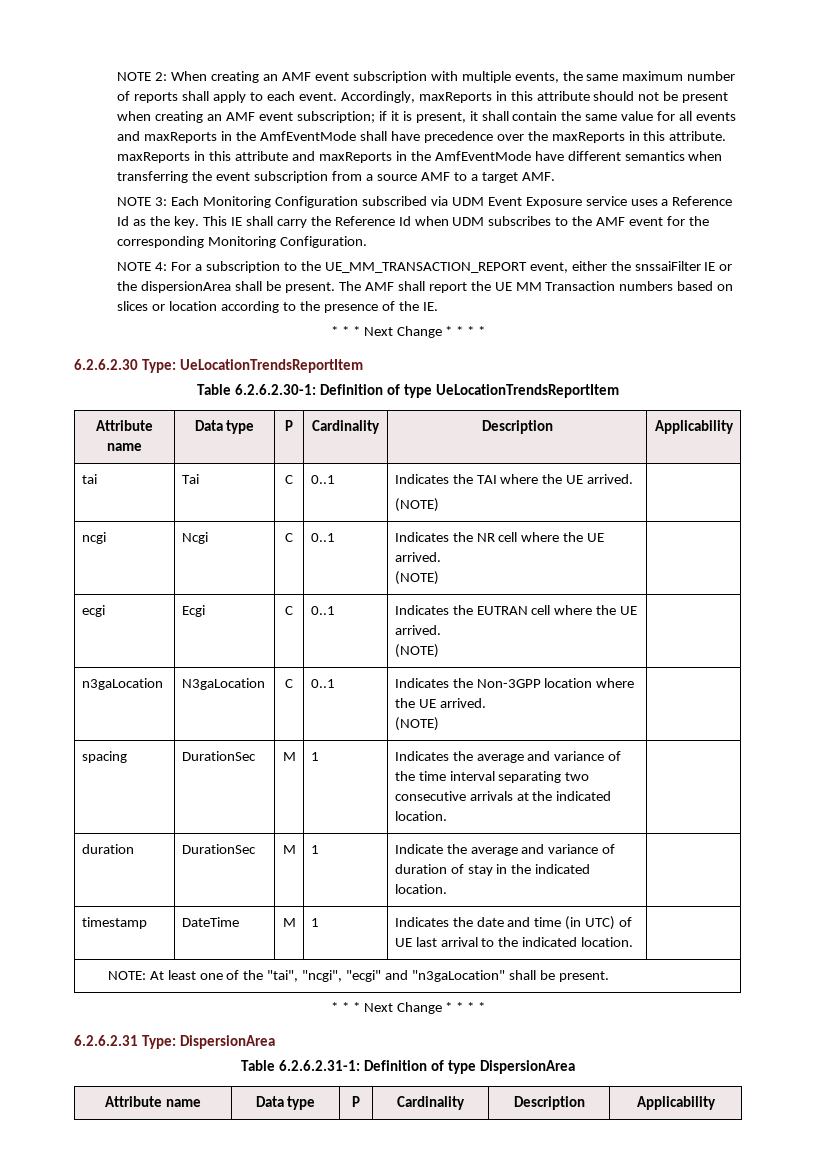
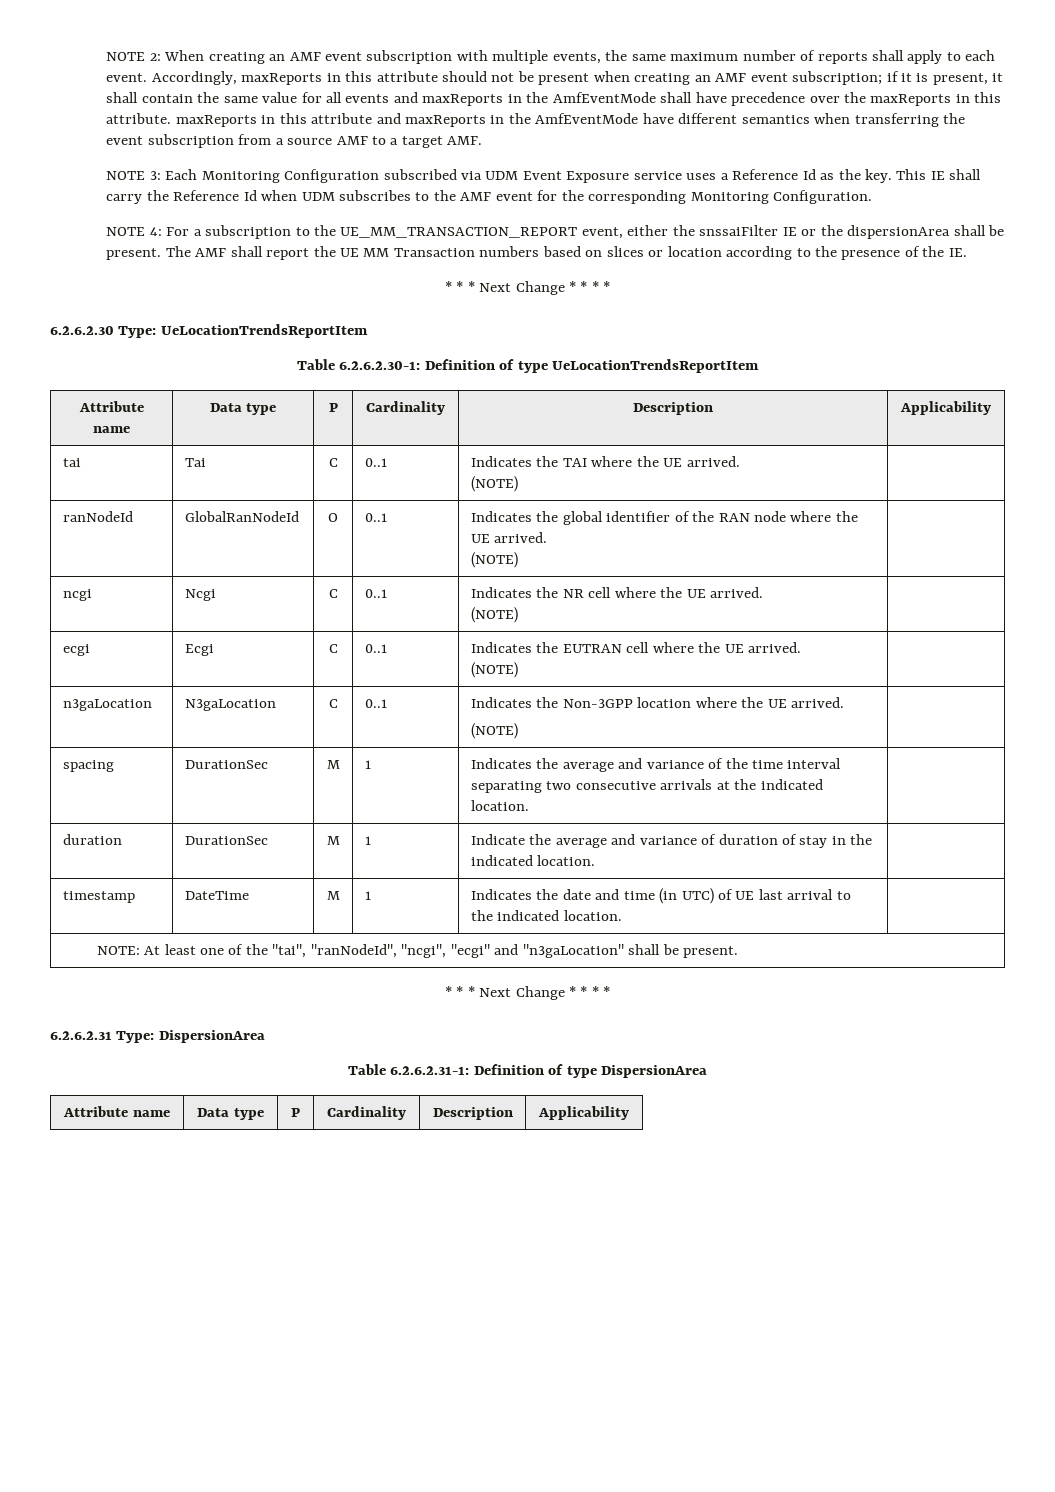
(439, 505) none -> [62,511,133,522] [184,511,299,522] [328,513,338,522] [364,513,387,522] [470,511,858,525] [470,532,548,543] [470,552,518,568] // ranNodeId | GlobalRanNodeId | O | 0..1 | Indicates the global identifier of the RAN node where the UE arrived. // (NOTE) |
(299, 976) none -> [310,944,397,958] "ranNodeId",

